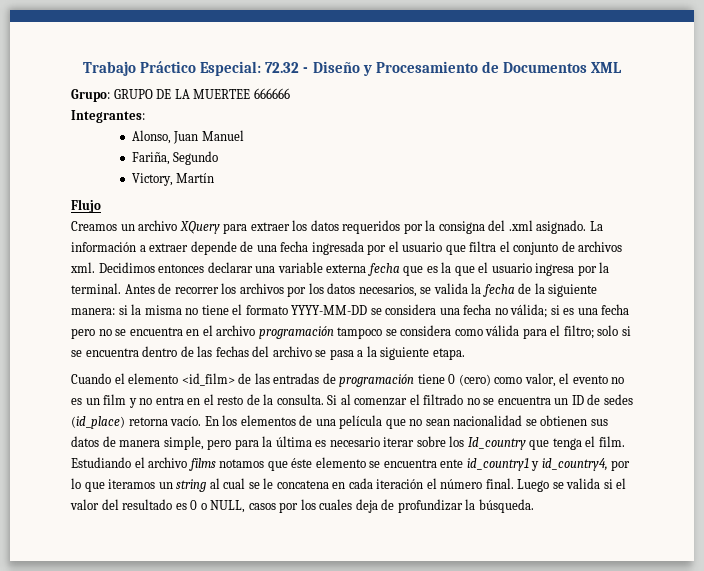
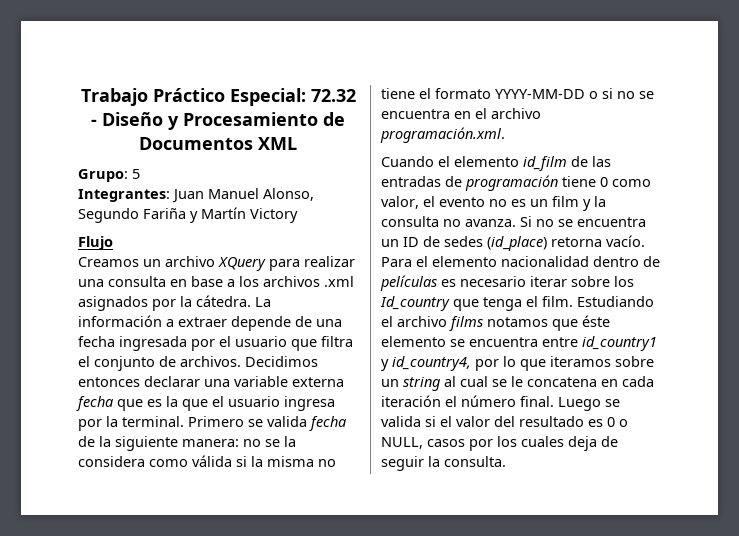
[113,88,290,99] GRUPO DE LA MUERTEE 666666 -> [132,169,140,179] 5
[131,130,171,144] // Alonso, -> (170, 195) none
[131,152,170,165] // Fariña, -> [263,188,314,201] Alonso,
[131,173,173,186] // Victory, -> [143,208,198,223] Fariña y
(215, 178) none -> [250,208,298,223] Victory
[250,220,587,234] extraer los datos requeridos por la consigna del .xml asignado. -> [304,256,355,267] [78,276,354,287] [78,295,251,311] realizar una consulta en base a los archivos .xml asignados por la cátedra.
[578,241,623,252] [70,262,95,273] archivos xml. -> [180,356,241,367] archivos.
[124,283,482,297] Antes de recorrer los archivos por los datos necesarios, se valida la -> [188,416,307,427] Primero se valida
(115, 311) none -> [243,436,296,447] [78,455,232,467] no se la considera como válida
[370,304,630,318] [71,328,95,339] se considera una fecha no válida; si es una fecha pero -> [589,88,613,99] o si
[258,325,631,339] [71,346,465,360] programación tampoco se considera como válida para el filtro; solo si se encuentra dentro de las fechas del archivo se pasa a la siguiente etapa. -> [380,127,505,143] programación.xml.
[181,373,235,386] <id_film> -> [523,156,567,171] id_film
[458,374,491,386] (cero) -> (608, 182) none
[139,394,464,406] no entra en el resto de la consulta. Si al comenzar el filtrado -> [594,196,606,207] [381,216,532,227] la consulta no avanza. Si
[204,415,608,429] [71,436,312,450] En los elementos de una película que no sean nacionalidad se obtienen sus datos de manera simple, pero para la última -> [381,256,660,267] [380,275,437,291] Para el elemento nacionalidad dentro de películas
[440,459,464,468] ente -> [542,337,578,347] entre
(156, 484) none -> [615,356,654,367] sobre
[397,499,534,513] profundizar la búsqueda. -> [381,456,506,471] seguir la consulta.

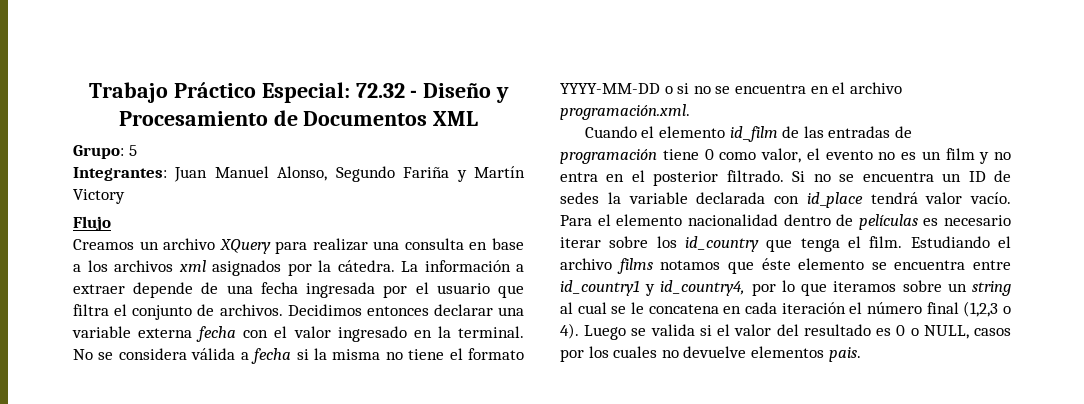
[324,276,354,287] .xml -> [178,260,206,272] xml
[117,396,335,411] [78,416,346,431] [78,436,296,451] [78,455,232,467] que es la que el usuario ingresa por la terminal. Primero se valida fecha de la siguiente manera: no se la considera como válida -> [243,326,524,342] [73,348,292,364] con el valor ingresado en la terminal. No se considera válida a fecha
[594,196,606,207] [381,216,516,227] la consulta no avanza. -> [994,152,1011,160] [560,170,784,186] no entra en el posterior filtrado.
[487,236,602,251] (id_place) retorna -> [607,192,963,208] la variable declarada con id_place tendrá valor
[380,296,450,311] Id_country -> [685,236,759,252] id_country
[520,396,554,407] final. -> [926,301,1011,317] [560,323,579,339] final (1,2,3 o 4).
[568,436,618,451] [381,456,506,471] deja de seguir la consulta. -> [661,346,861,362] no devuelve elementos pais.

